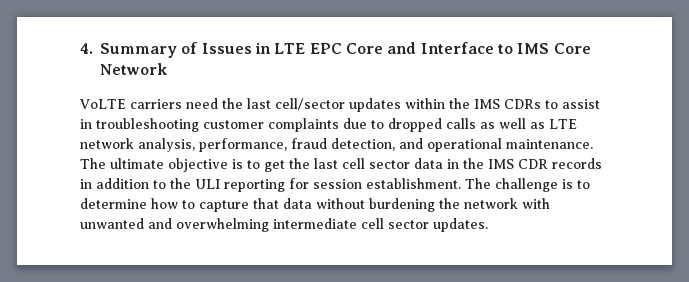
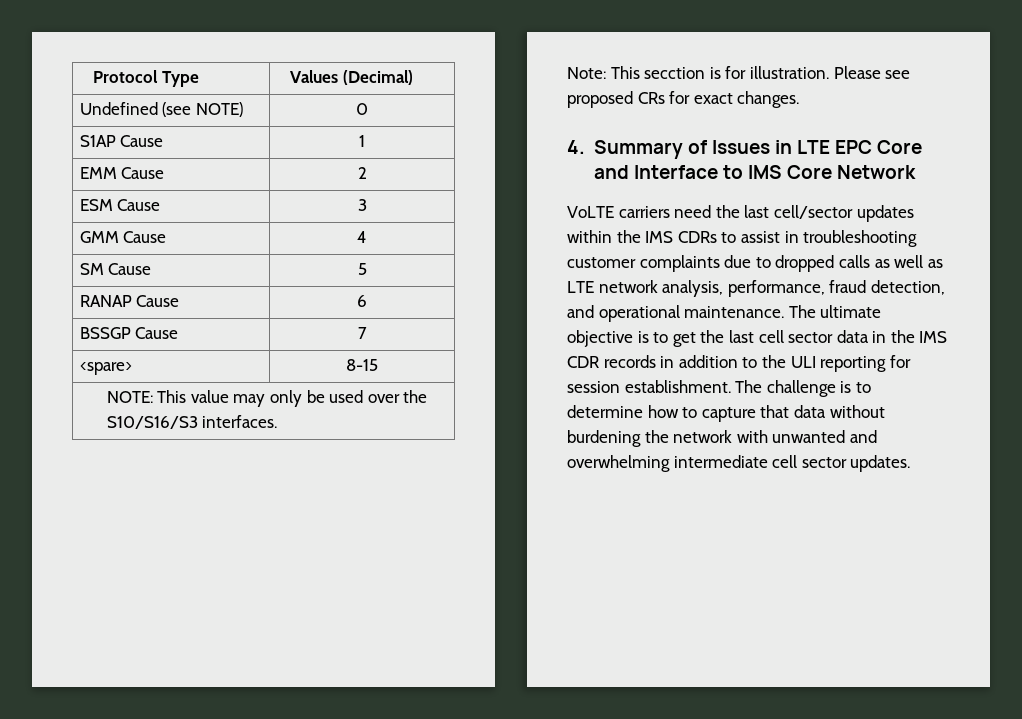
(80, 48) none -> [93,70,199,87] [290,70,413,85] [79,102,243,117] [356,103,368,115] [79,135,164,147] [359,135,365,147] [79,167,165,179] [357,167,367,179] [79,199,161,211] [357,199,367,211] [79,231,167,243] [357,231,367,243] [79,263,152,275] [357,263,367,275] [79,295,180,307] [357,295,367,307] [79,327,179,339] [357,327,367,339] [79,362,132,375] [346,359,378,371] [106,390,428,407] [106,415,278,429] [567,66,911,79] [567,91,800,108] Protocol Type | Values (Decimal) // Undefined (see NOTE) | 0 // S1AP Cause | 1 // EMM Cause | 2 // ESM Cause | 3 // GMM Cause | 4 // SM Cause | 5 // RANAP Cause | 6 // BSSGP Cause | 7 // <spare> | 8-15 // NOTE: This value may only be used over the S10/S16/S3 interfaces. // Note: This secction is for illustration. Please see proposed CRs for exact changes. //

